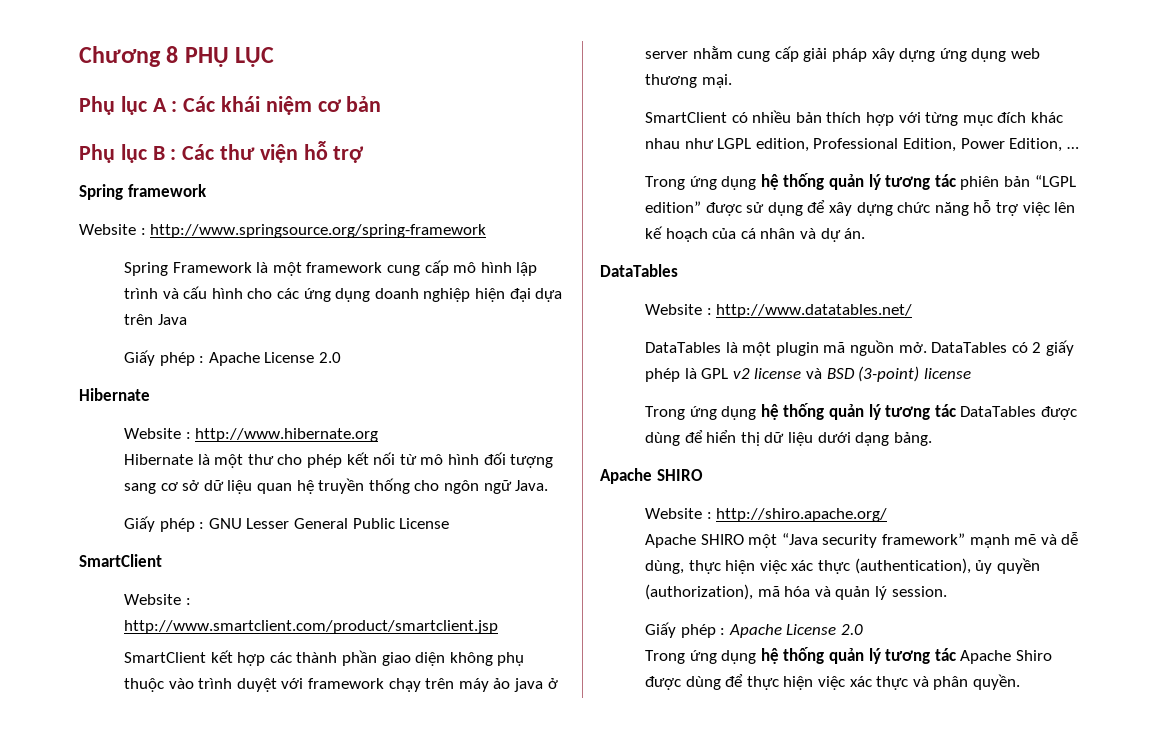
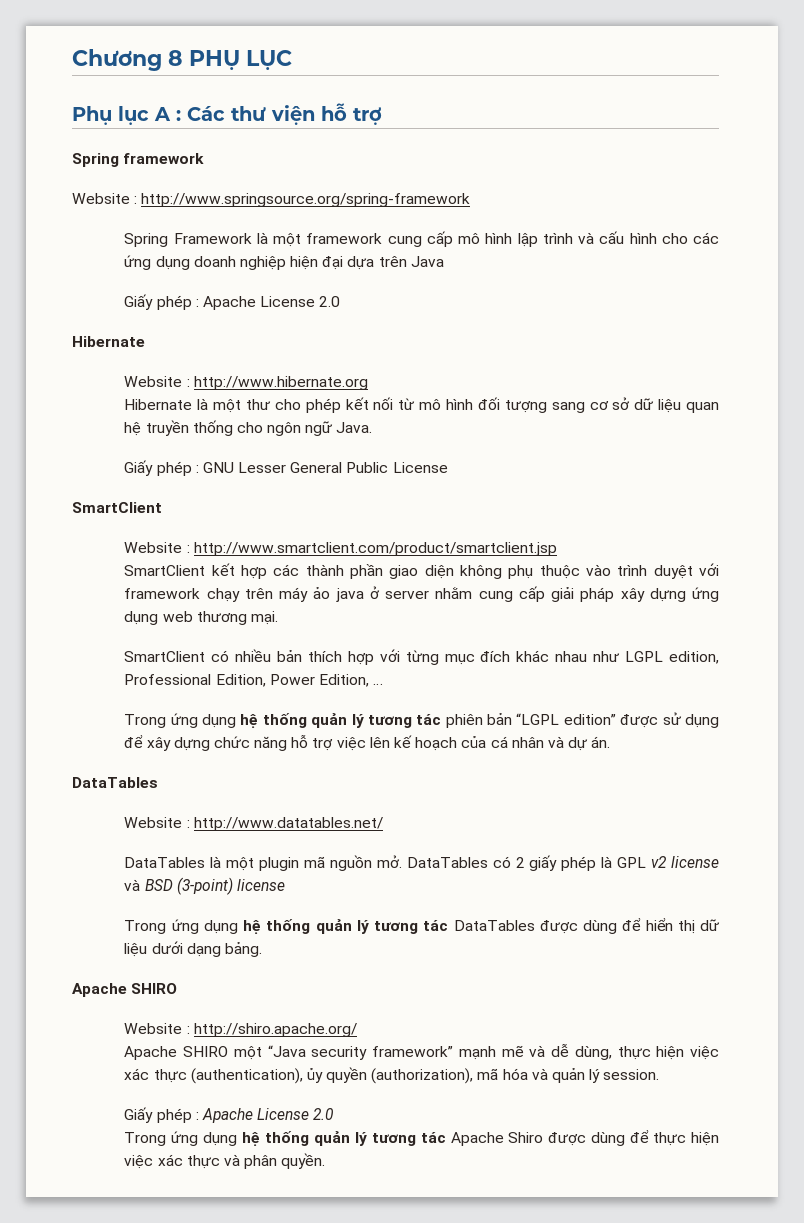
[221,96,382,115] [79,144,215,163] khái niệm cơ bản // Phụ lục B : Các -> (225, 113) none

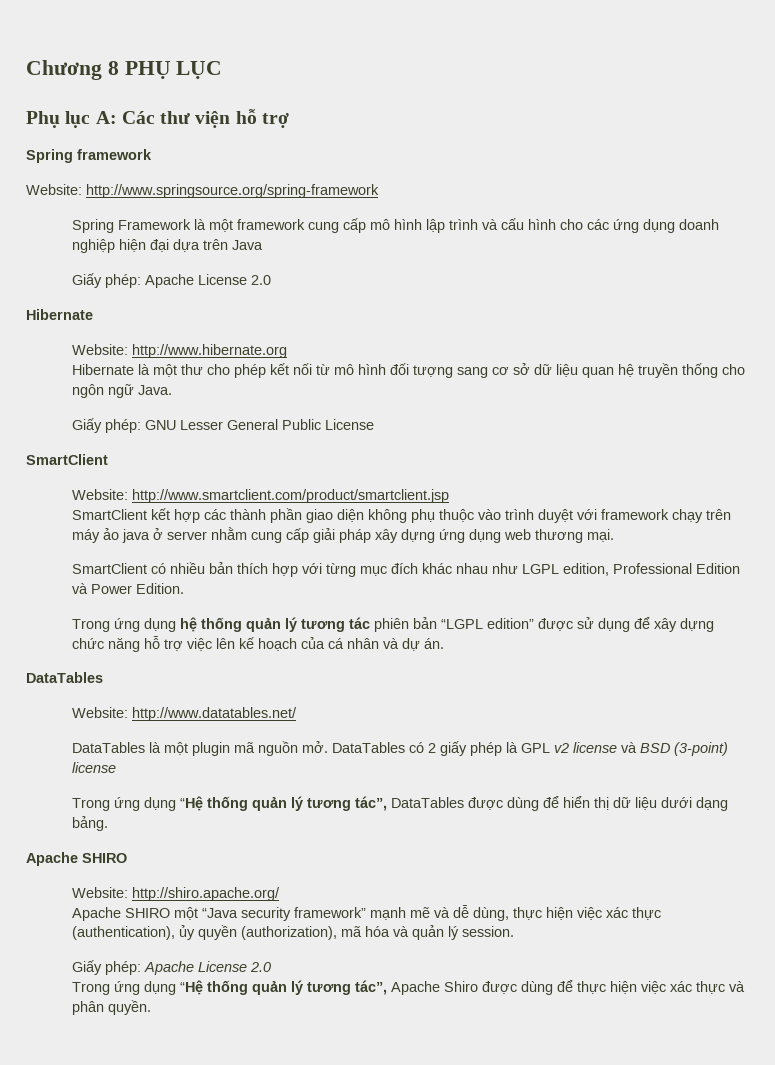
[154,107,181,121] A : -> [95,111,117,124] A:
[72,193,138,204] Website : -> [26,184,82,195] Website:
[156,295,199,310] phép : -> [104,274,141,288] phép:
[124,376,190,387] Website : -> [71,344,128,355] Website:
[156,461,199,476] phép : -> [104,419,141,433] phép:
[124,542,190,553] Website : -> [71,489,128,500] Website:
[215,674,384,687] Edition, Power Edition, … -> [695,563,740,574] [71,583,184,594] Edition và Power Edition.
[124,817,190,828] Website : -> [71,707,128,718] Website:
[243,919,449,934] hệ thống quản lý tương tác -> [179,796,387,811] “Hệ thống quản lý tương tác”,
[124,1023,190,1034] Website : -> [71,887,128,898] Website:
[156,1108,199,1123] phép : -> [104,961,141,975] phép:
[242,1131,446,1146] hệ thống quản lý tương tác -> [179,980,387,995] “Hệ thống quản lý tương tác”,

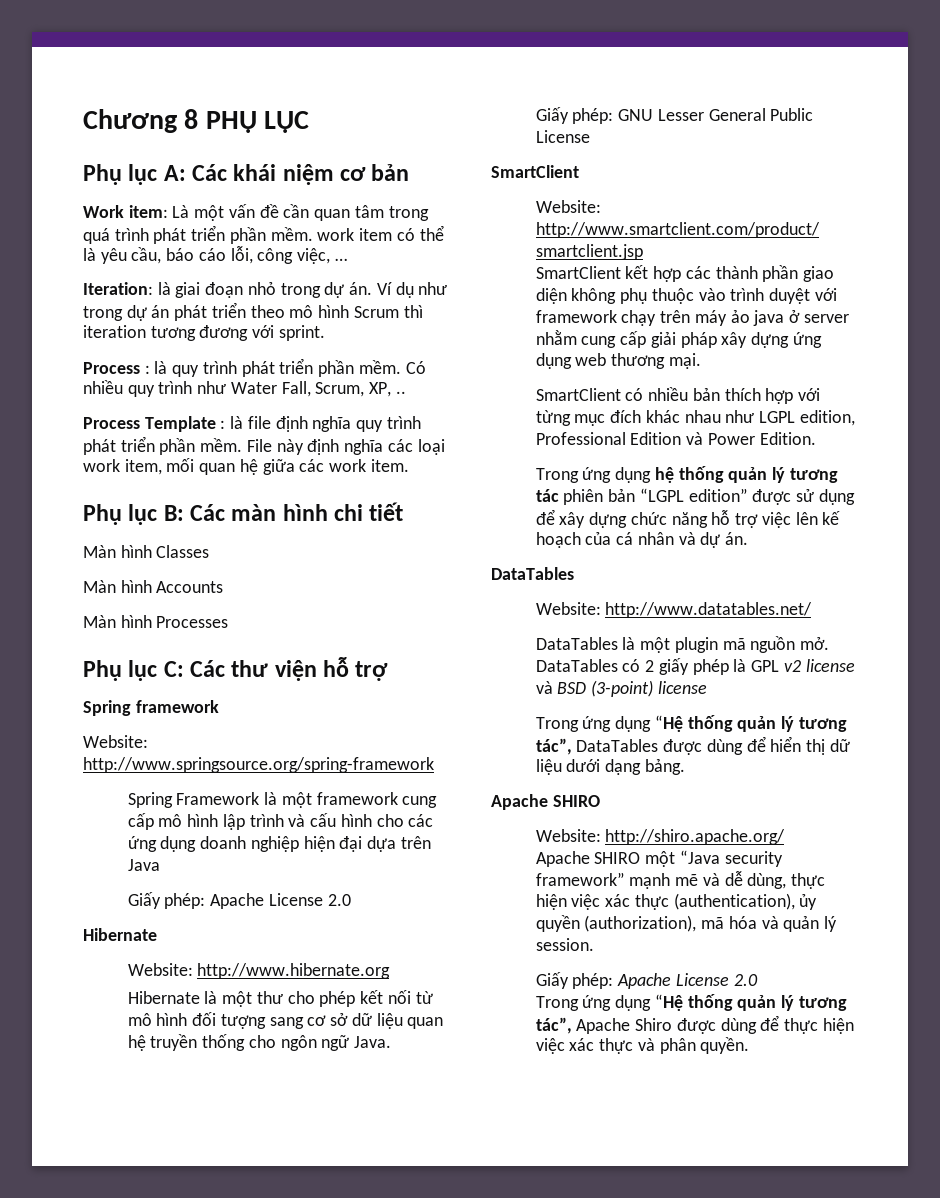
(155, 117) none -> [233,164,410,185] [83,204,429,221] [83,225,444,244] [83,246,347,264] [83,282,448,298] [83,302,423,321] [83,325,325,341] [83,358,426,377] [83,380,406,397] [83,416,421,432] [83,436,445,455] [83,458,409,475] [83,502,404,525] [83,545,210,558] [83,580,224,593] [83,615,229,628] [83,660,226,681] khái niệm cơ bản // Work item: Là một vấn đề cần quan tâm trong quá trình phát triển phần mềm. work item có thể là yêu cầu, báo cáo lỗi, công việc, … // Iteration: là giai đoạn nhỏ trong dự án. Ví dụ như trong dự án phát triển theo mô hình Scrum thì iteration tương đương với sprint. // Process : là quy trình phát triển phần mềm. Có nhiều quy trình như Water Fall, Scrum, XP, .. // Process Template : là file định nghĩa quy trình phát triển phần mềm. File này định nghĩa các loại work item, mối quan hệ giữa các work item. // Phụ lục B: Các màn hình chi tiết // Màn hình Classes // Màn hình Accounts // Màn hình Processes // Phụ lục C: Các

